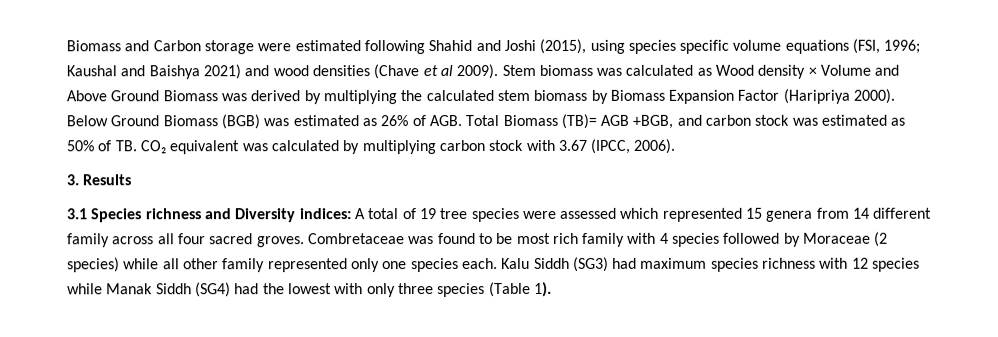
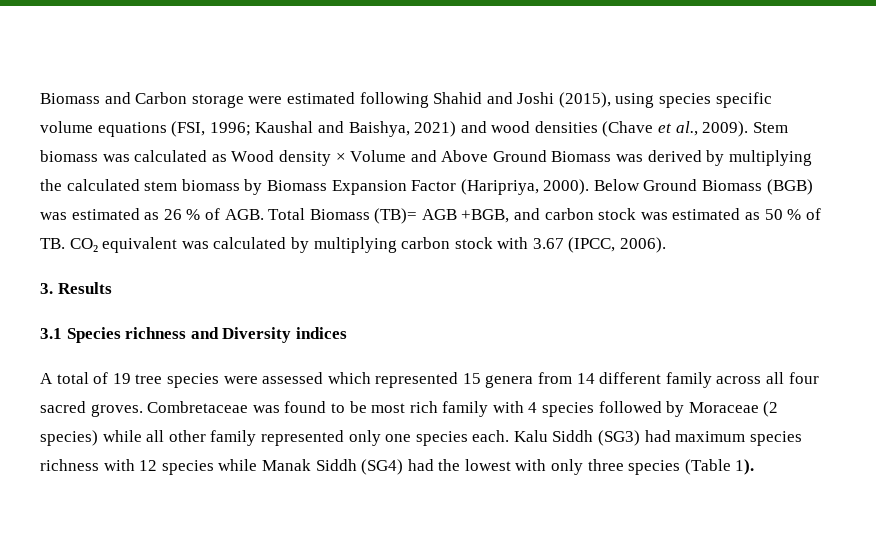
[148,65,200,80] Baishya -> [348,121,410,137] Baishya,
[439,65,453,77] al -> [675,121,698,136] al.,
[782,88,850,104] (Haripriya -> [460,179,539,195] (Haripriya,
[380,115,409,127] 26% -> [163,209,201,220] 26 %
[66,140,94,152] 50% -> [764,209,802,220] 50 %
[299,208,352,220] indices: -> [295,327,347,339] indices //

